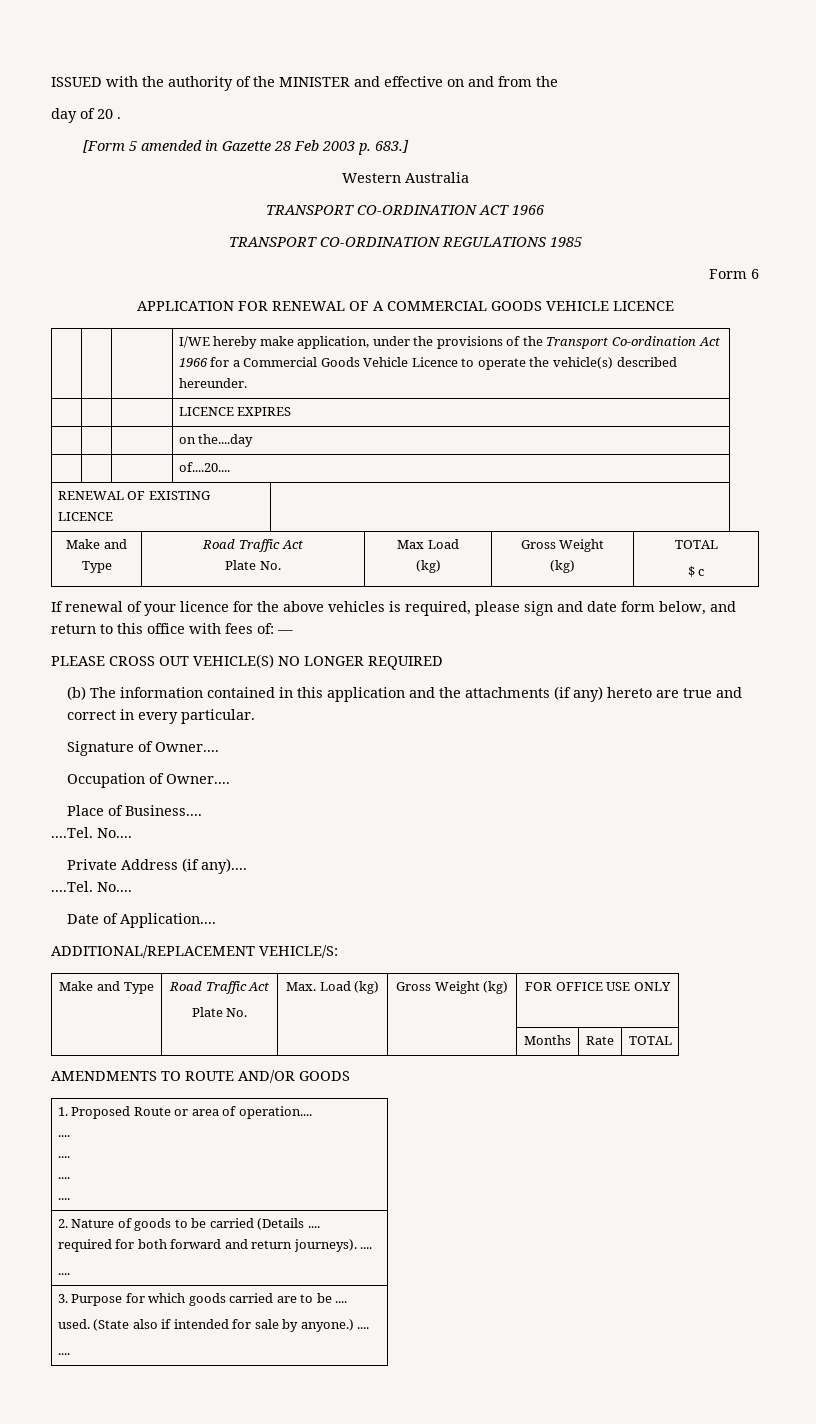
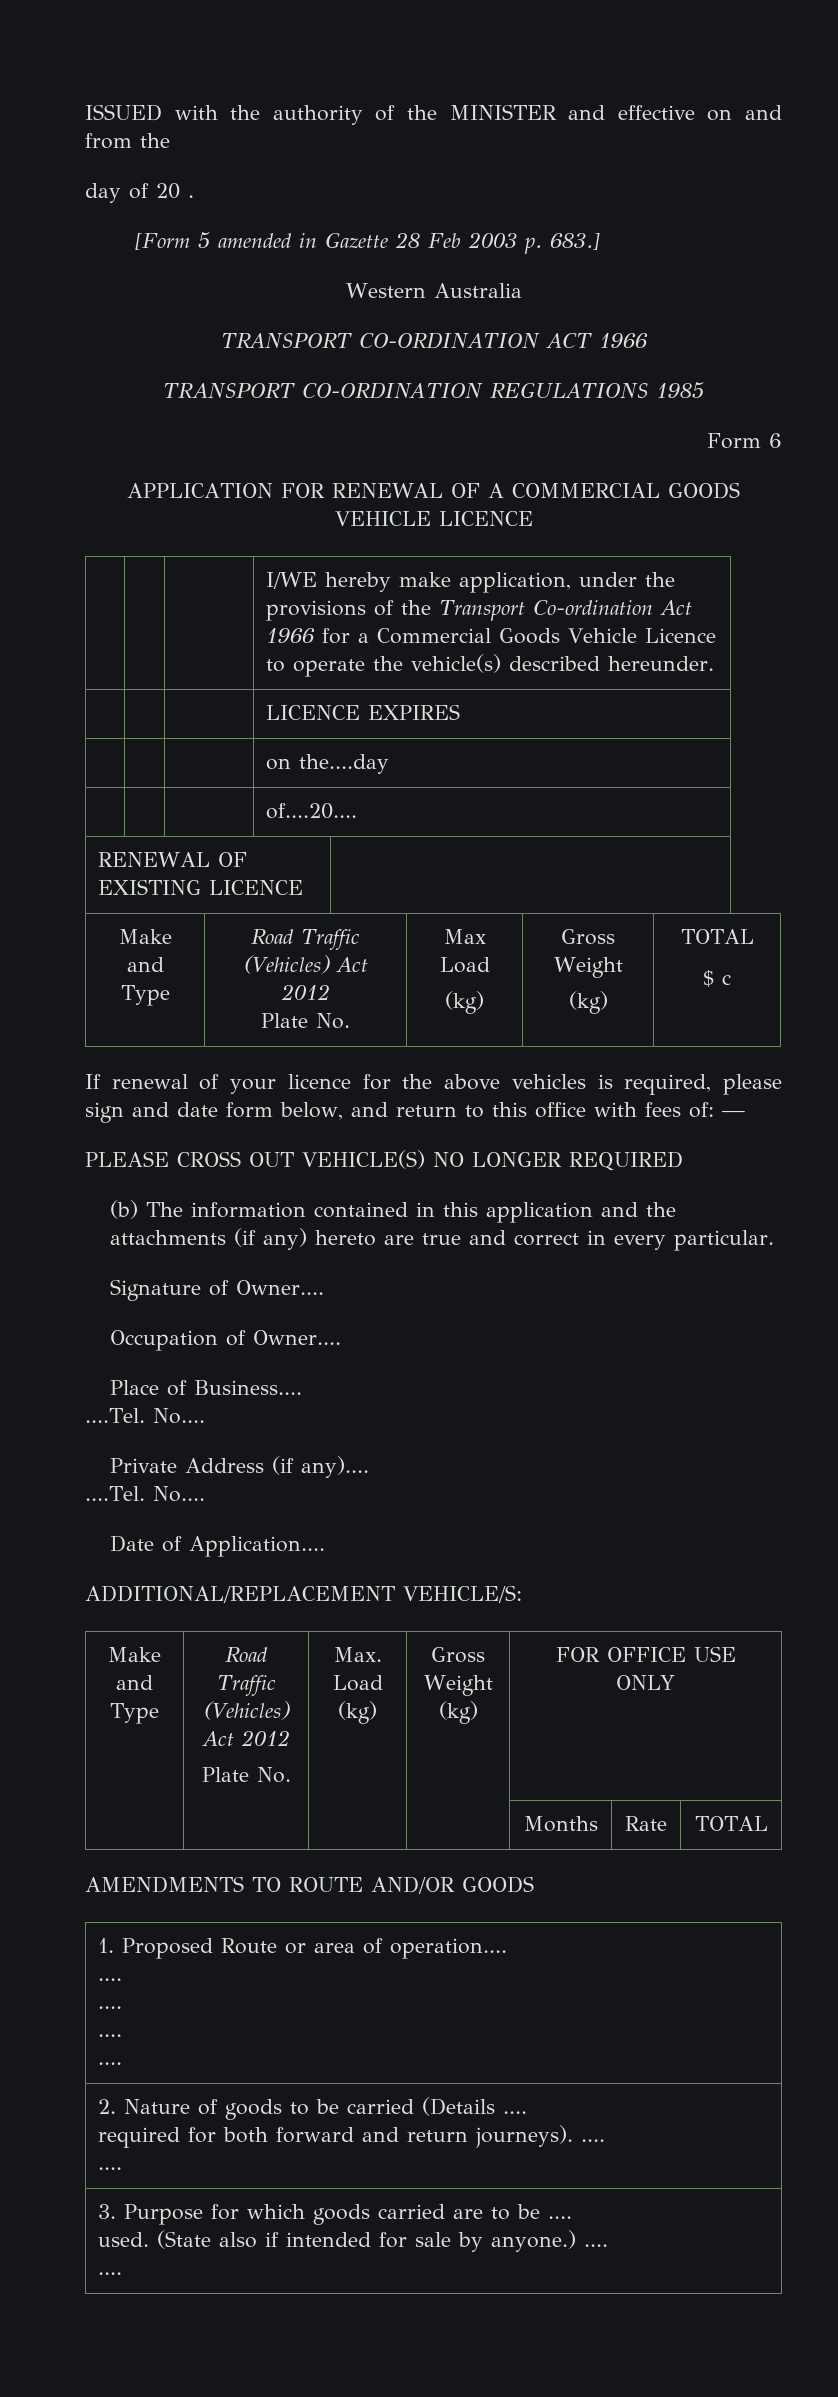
[281,540,303,549] Act -> [243,955,368,974] [280,984,330,1000] (Vehicles) Act 2012
[248,982,270,991] Act -> [203,1701,291,1720] [201,1730,290,1746] (Vehicles) Act 2012

